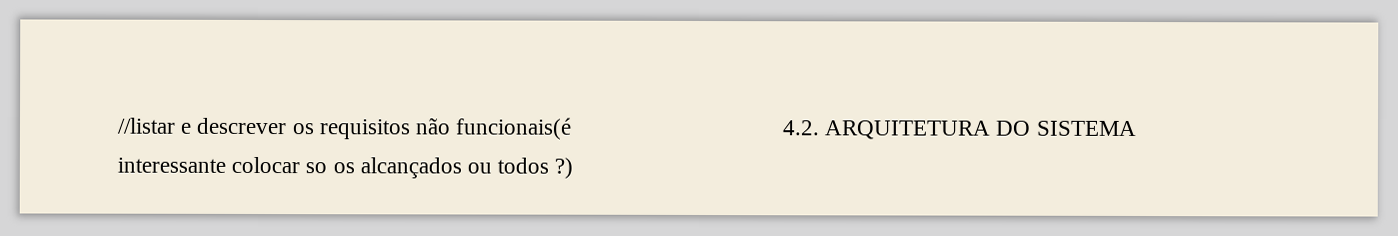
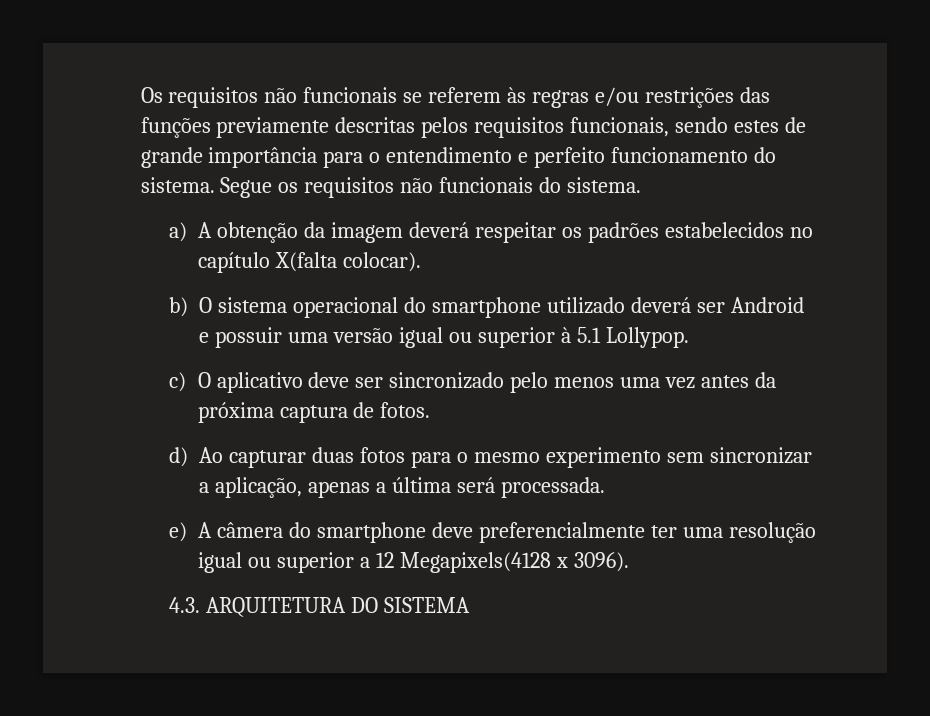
[116,117,573,140] [116,156,574,179] [781,120,819,136] //listar e descrever os requisitos não funcionais(é interessante colocar so os alcançados ou todos ?) // 4.2. -> [140,87,770,108] [140,117,807,138] [140,147,777,168] [140,177,642,198] [169,222,813,243] [198,252,421,273] [169,297,804,318] [199,327,689,348] [169,372,777,393] [197,402,431,423] [169,447,812,468] [199,477,605,498] [169,522,816,543] [198,552,629,573] [169,597,201,613] Os requisitos não funcionais se referem às regras e/ou restrições das funções previamente descritas pelos requisitos funcionais, sendo estes de grande importância para o entendimento e perfeito funcionamento do sistema. Segue os requisitos não funcionais do sistema. // a) A obtenção da imagem deverá respeitar os padrões estabelecidos no capítulo X(falta colocar). // b) O sistema operacional do smartphone utilizado deverá ser Android e possuir uma versão igual ou superior à 5.1 Lollypop. // c) O aplicativo deve ser sincronizado pelo menos uma vez antes da próxima captura de fotos. // d) Ao capturar duas fotos para o mesmo experimento sem sincronizar a aplicação, apenas a última será processada. // e) A câmera do smartphone deve preferencialmente ter uma resolução igual ou superior a 12 Megapixels(4128 x 3096). // 4.3.

